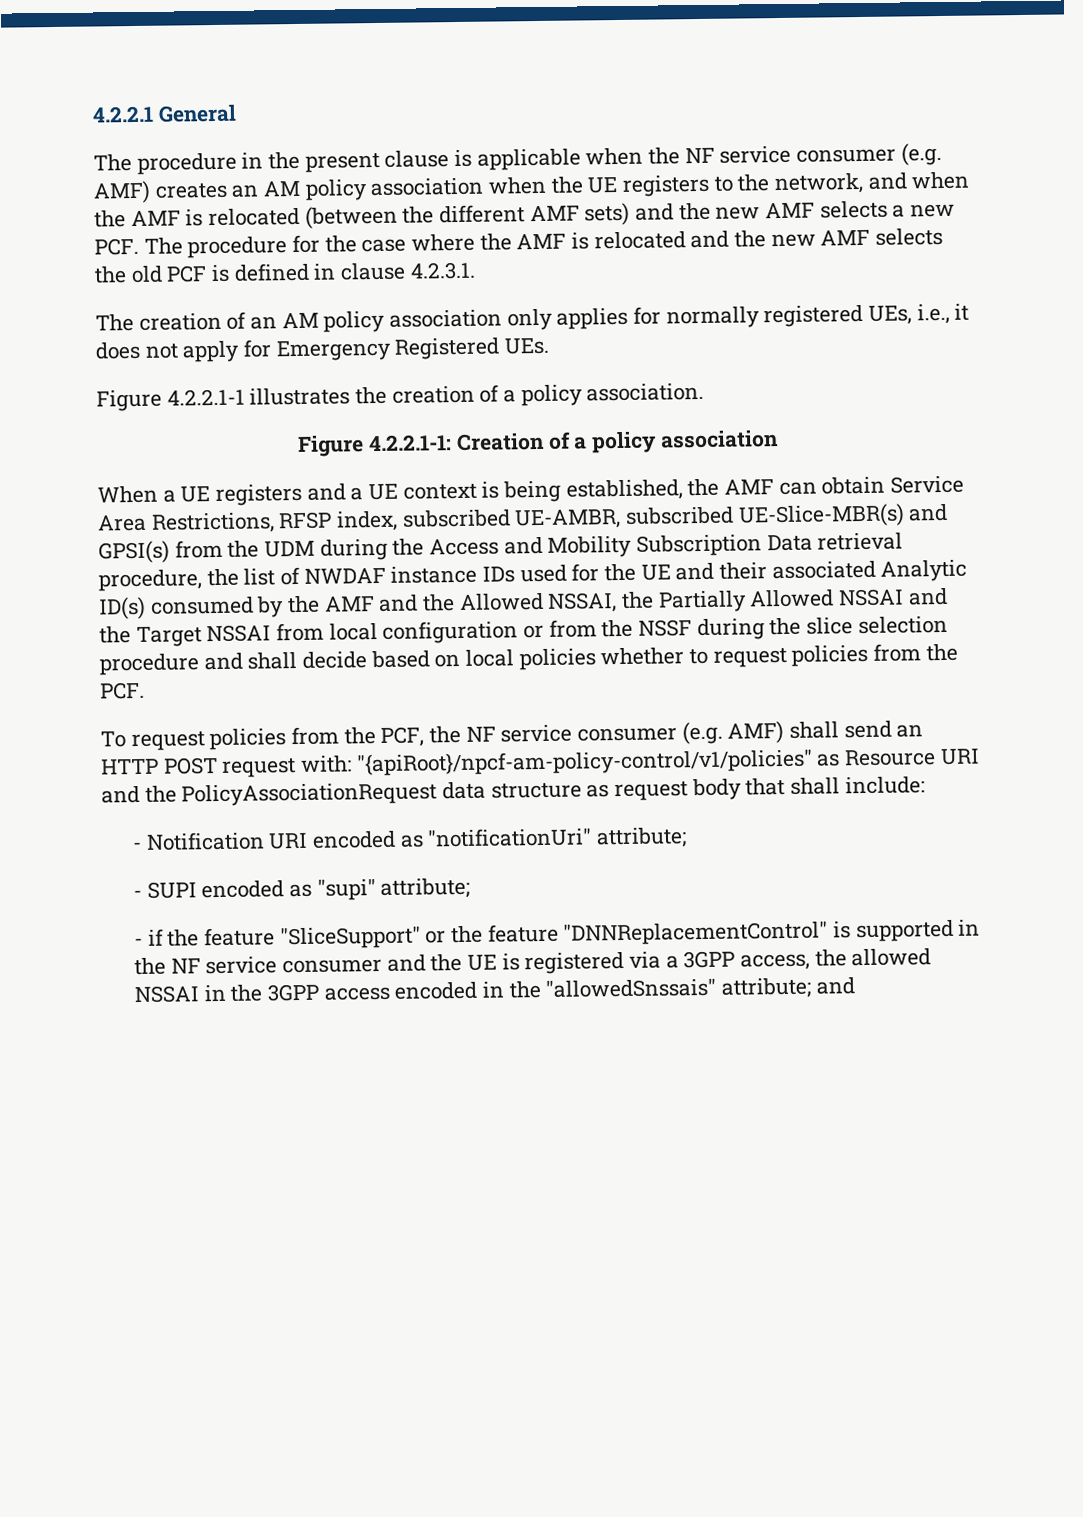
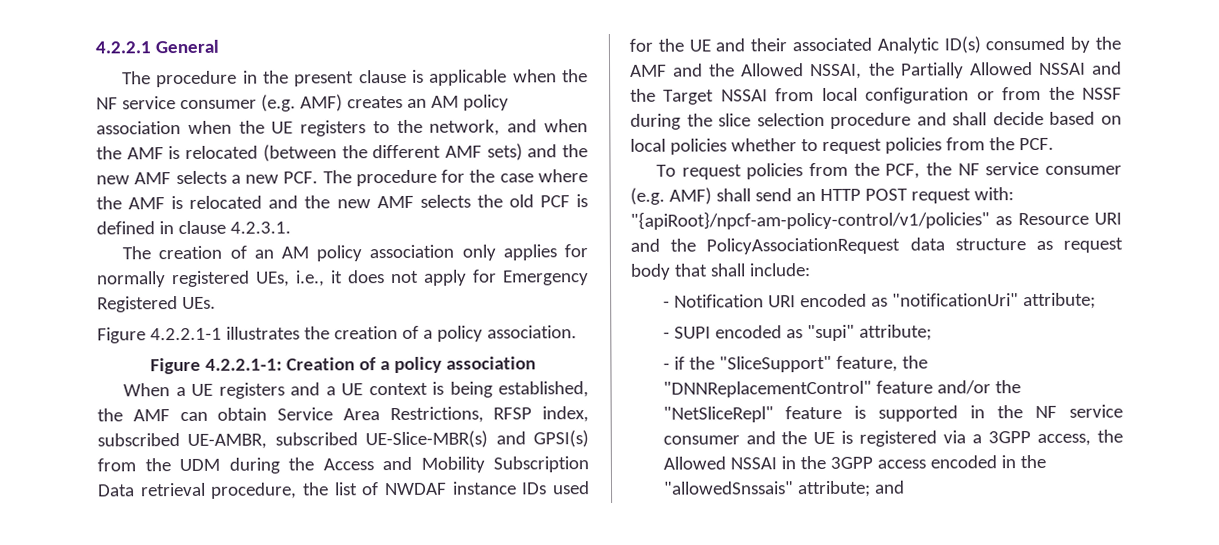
[204,921,829,950] feature "SliceSupport" or the feature "DNNReplacementControl" -> [718,355,928,373] [662,380,1021,398] [662,405,843,423] "SliceSupport" feature, the "DNNReplacementControl" feature and/or the "NetSliceRepl" feature
[851,948,932,967] allowed -> [662,456,726,470] Allowed

